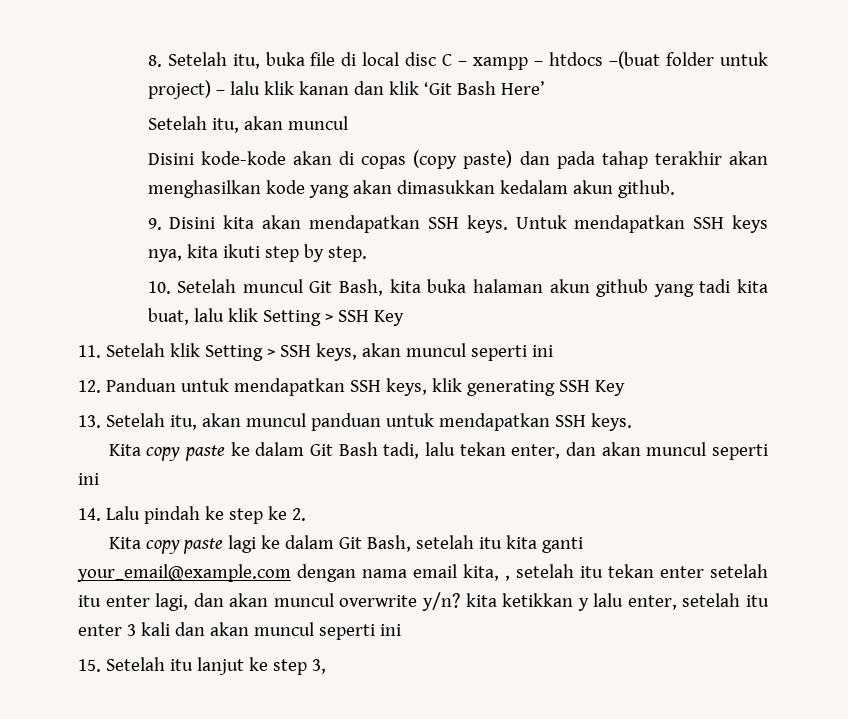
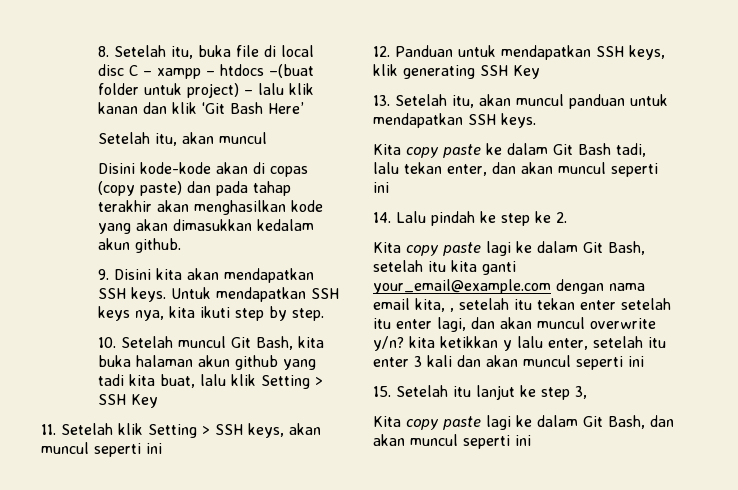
(326, 666) none -> [373,415,674,430] [373,434,531,449] // Kita copy paste lagi ke dalam Git Bash, dan akan muncul seperti ini

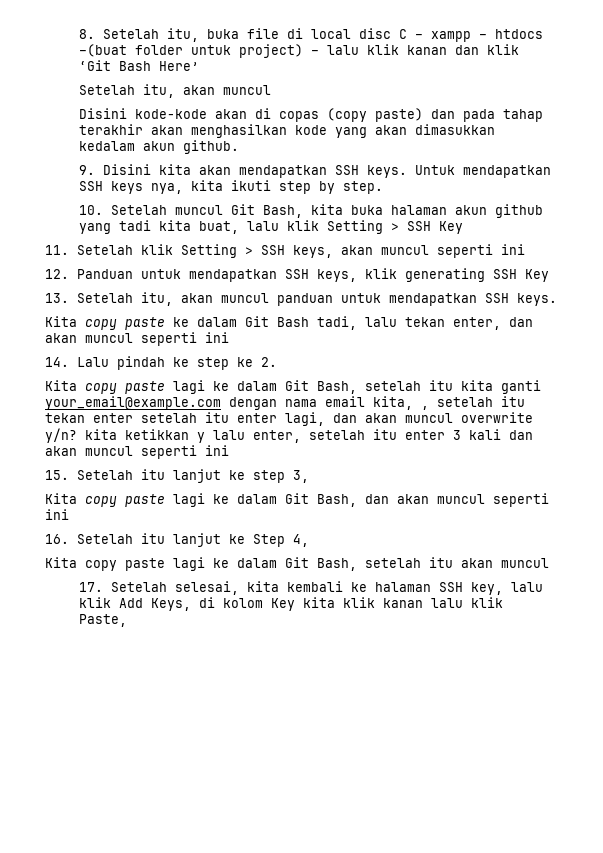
(531, 440) none -> [45,533,309,547] [45,557,549,571] [78,581,543,595] [78,597,503,611] [78,614,127,627] // 16. Setelah itu lanjut ke Step 4, // Kita copy paste lagi ke dalam Git Bash, setelah itu akan muncul // 17. Setelah selesai, kita kembali ke halaman SSH key, lalu klik Add Keys, di kolom Key kita klik kanan lalu klik Paste,

